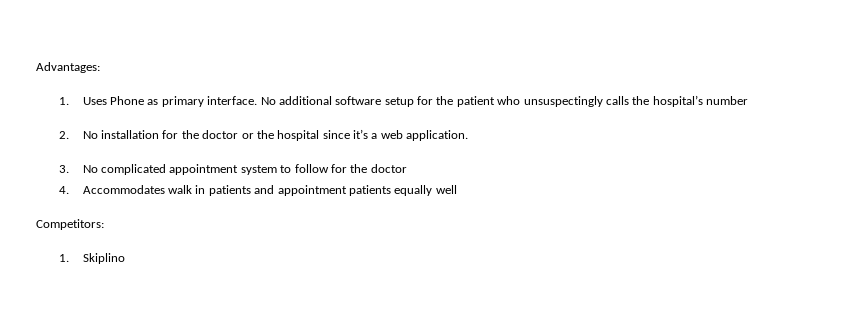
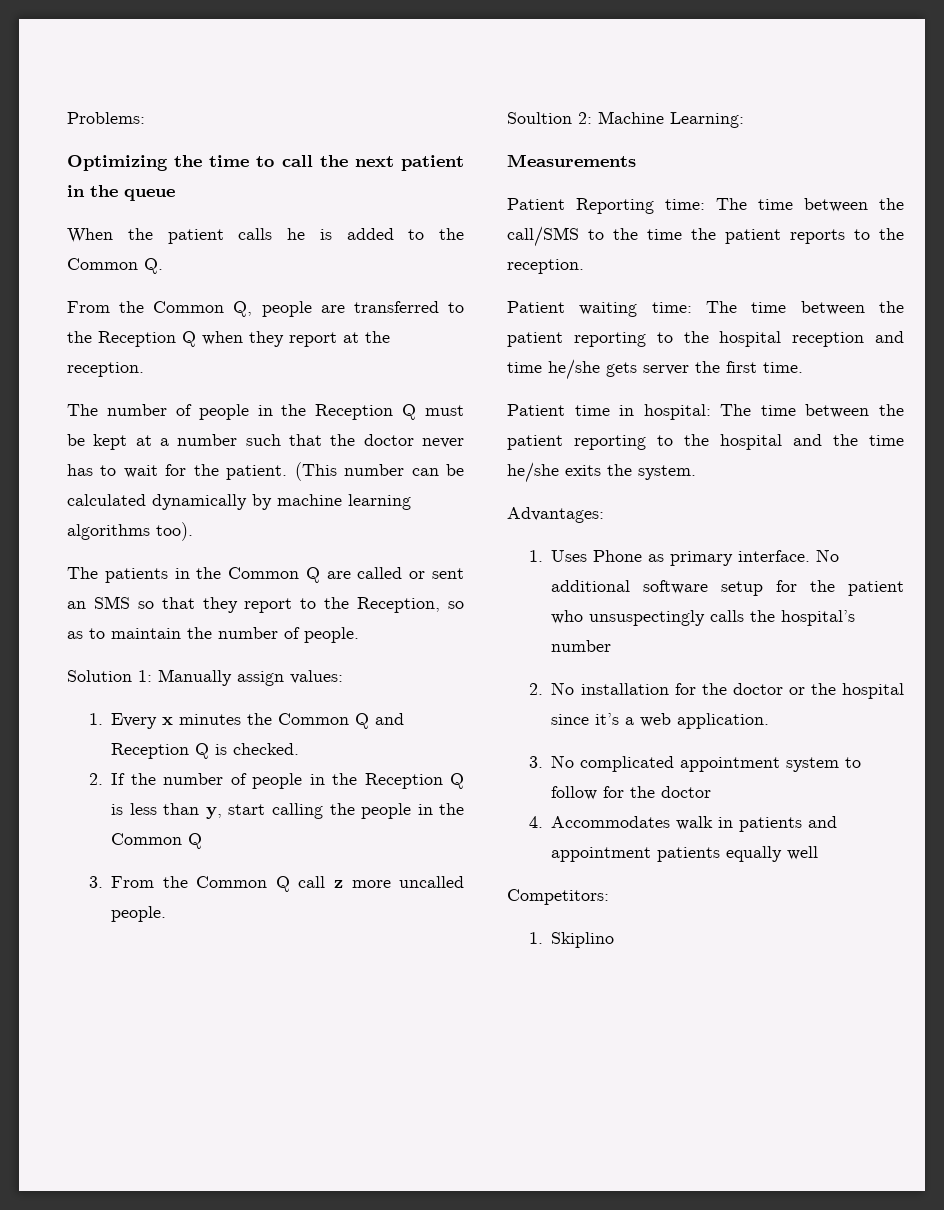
(36, 67) none -> [67,112,145,124] [67,155,464,171] [67,185,175,201] [67,228,464,244] [67,258,163,274] [67,301,464,317] [67,331,390,347] [67,362,144,377] [67,404,464,420] [67,434,464,450] [67,462,465,481] [67,494,411,510] [67,522,193,541] [67,567,464,583] [67,596,465,613] [67,627,359,643] [67,669,343,686] [88,713,405,729] [111,743,300,759] [88,773,465,789] [111,803,465,819] [111,833,203,849] [88,876,465,892] [111,906,167,922] [507,111,744,128] [507,154,636,167] [507,198,904,214] [507,226,904,247] [507,259,584,274] [507,301,904,317] [507,331,904,347] [507,359,803,380] [507,404,904,420] [507,434,904,450] [507,462,696,483] Problems: // Optimizing the time to call the next patient in the queue // When the patient calls he is added to the Common Q. // From the Common Q, people are transferred to the Reception Q when they report at the reception. // The number of people in the Reception Q must be kept at a number such that the doctor never has to wait for the patient. (This number can be calculated dynamically by machine learning algorithms too). // The patients in the Common Q are called or sent an SMS so that they report to the Reception, so as to maintain the number of people. // Solution 1: Manually assign values: // 1. Every x minutes the Common Q and Reception Q is checked. // 2. If the number of people in the Reception Q is less than y, start calling the people in the Common Q // 3. From the Common Q call z more uncalled people. // Soultion 2: Machine Learning: // Measurements // Patient Reporting time: The time between the call/SMS to the time the patient reports to the reception. // Patient waiting time: The time between the patient reporting to the hospital reception and time he/she gets server the first time. // Patient time in hospital: The time between the patient reporting to the hospital and the time he/she exits the system. //

